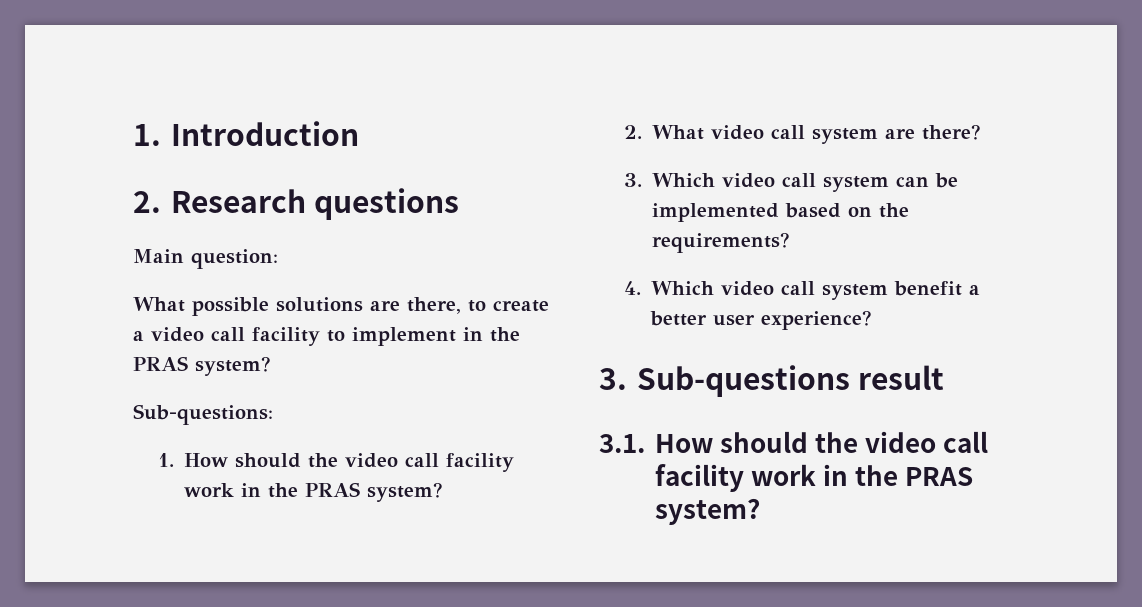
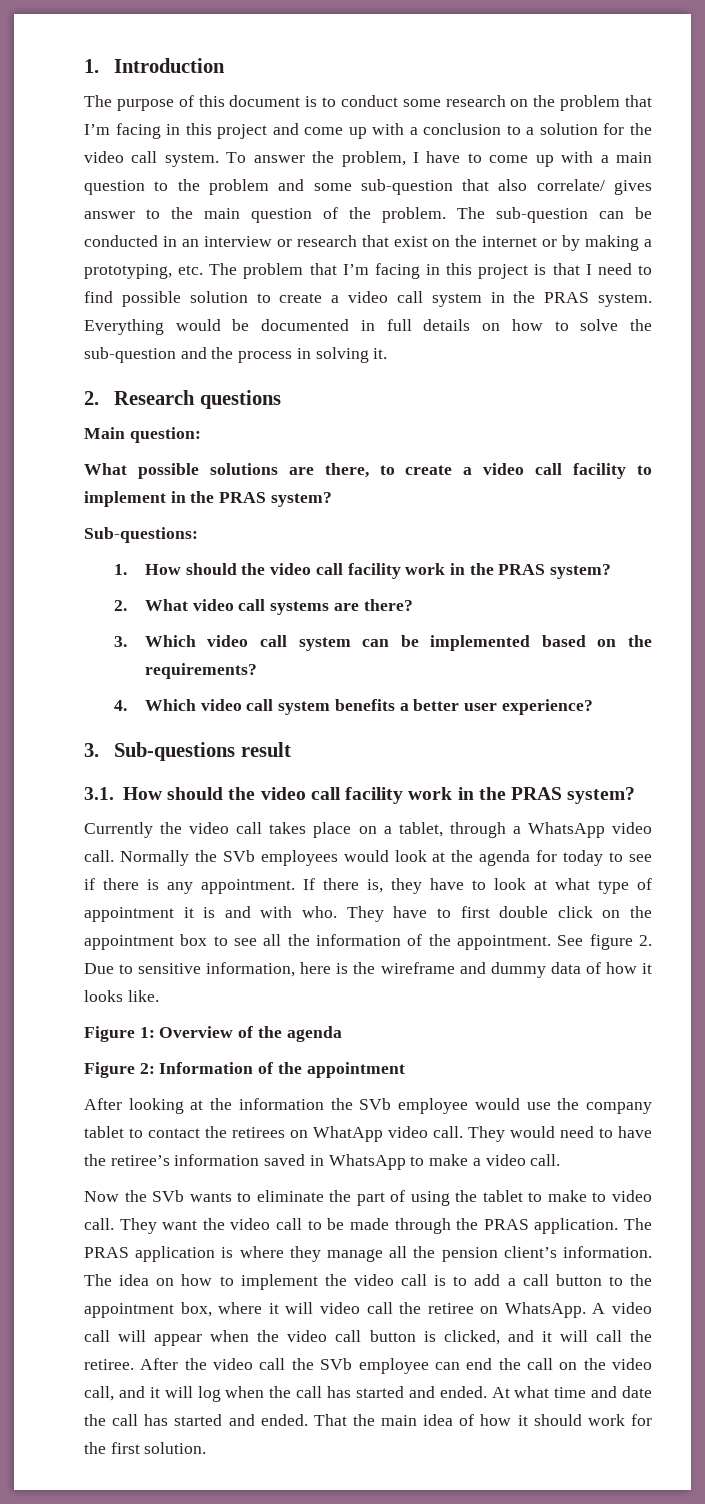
(360, 133) none -> [84,95,652,111] [84,123,653,139] [84,151,653,167] [84,179,652,195] [84,207,652,223] [84,235,653,251] [84,263,653,279] [84,291,652,307] [84,319,653,335] [84,347,388,363] // The purpose of this document is to conduct some research on the problem that I’m facing in this project and come up with a conclusion to a solution for the video call system. To answer the problem, I have to come up with a main question to the problem and some sub-question that also correlate/ gives answer to the main question of the problem. The sub-question can be conducted in an interview or research that exist on the internet or by making a prototyping, etc. The problem that I’m facing in this project is that I need to find possible solution to create a video call system in the PRAS system. Everything would be documented in full details on how to solve the sub-question and the process in solving it.
[811,128,878,144] system -> [270,601,330,615] systems
[893,281,962,296] benefit -> [334,699,395,711] benefits
(761, 511) none -> [84,822,652,838] [84,850,652,866] [84,878,652,894] [84,906,653,922] [84,934,652,950] [84,962,653,978] [84,990,159,1002] [84,1026,342,1042] [84,1062,405,1078] [84,1098,653,1114] [84,1126,652,1142] [84,1154,561,1170] [84,1190,653,1206] [84,1218,653,1234] [84,1246,652,1262] [84,1274,652,1290] [84,1302,652,1318] [84,1330,652,1346] [84,1358,652,1374] [84,1386,652,1402] [84,1414,652,1426] [84,1442,207,1454] // Currently the video call takes place on a tablet, through a WhatsApp video call. Normally the SVb employees would look at the agenda for today to see if there is any appointment. If there is, they have to look at what type of appointment it is and with who. They have to first double click on the appointment box to see all the information of the appointment. See figure 2. Due to sensitive information, here is the wireframe and dummy data of how it looks like. // Figure 1: Overview of the agenda // Figure 2: Information of the appointment // After looking at the information the SVb employee would use the company tablet to contact the retirees on WhatApp video call. They would need to have the retiree’s information saved in WhatsApp to make a video call. // Now the SVb wants to eliminate the part of using the tablet to make to video call. They want the video call to be made through the PRAS application. The PRAS application is where they manage all the pension client’s information. The idea on how to implement the video call is to add a call button to the appointment box, where it will video call the retiree on WhatsApp. A video call will appear when the video call button is clicked, and it will call the retiree. After the video call the SVb employee can end the call on the video call, and it will log when the call has started and ended. At what time and date the call has started and ended. That the main idea of how it should work for the first solution.

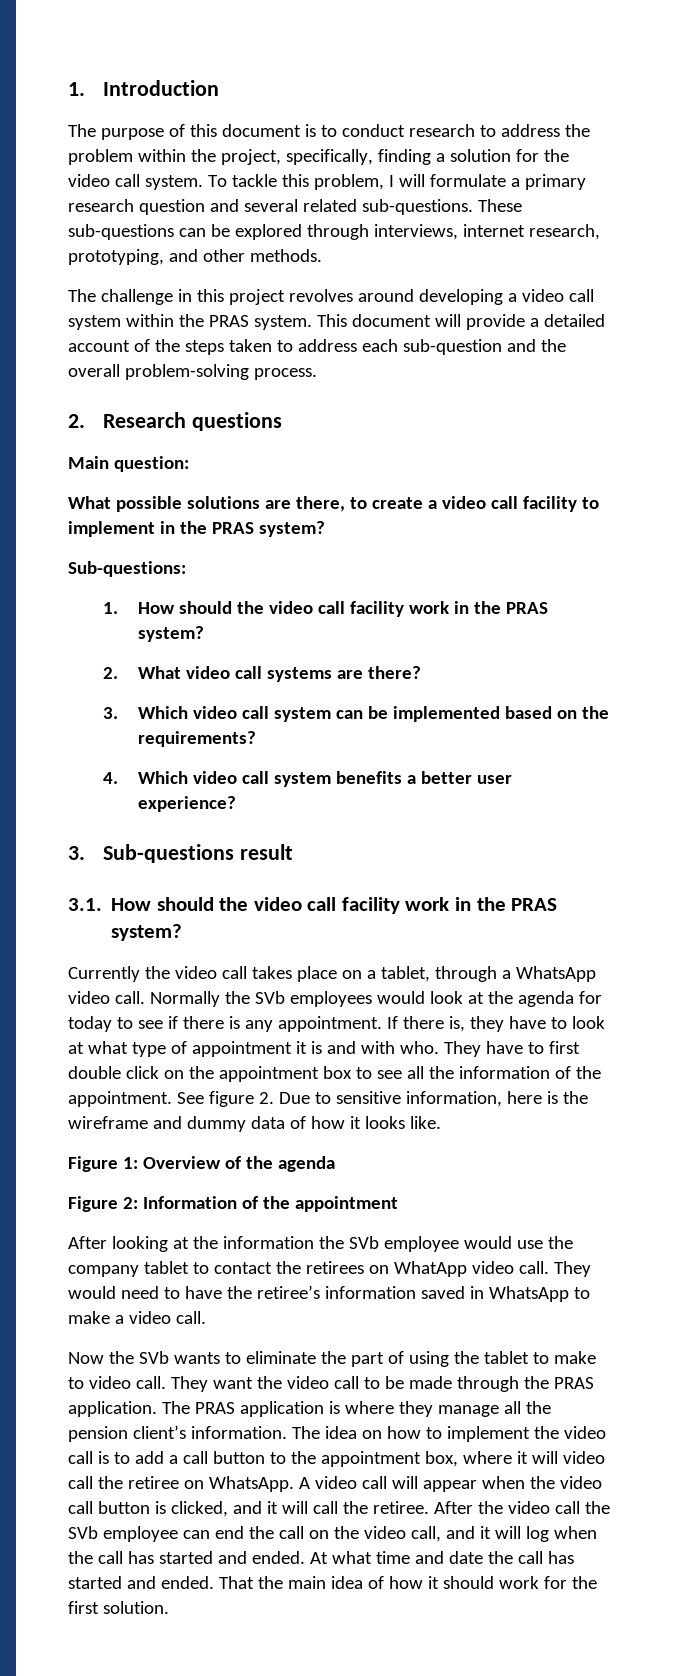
[402,95,652,111] [84,123,521,139] some research on the problem that I’m facing in this project and come up with a conclusion to -> [408,124,590,137] [68,149,431,165] research to address the problem within the project, specifically, finding
[253,151,653,167] [84,179,652,195] [84,207,652,223] [84,235,653,251] [84,263,653,279] [84,291,323,307] answer the problem, I have to come up with a main question to the problem and some sub-question that also correlate/ gives answer to the main question of the problem. The sub-question can be conducted in an interview or research that exist on the internet or by making a prototyping, etc. The problem that I’m facing in this project is that I need to find possible solution to create -> [231,174,586,190] [68,199,522,215] [68,224,600,240] [68,249,322,265] [68,289,503,305] tackle this problem, I will formulate a primary research question and several related sub-questions. These sub-questions can be explored through interviews, internet research, prototyping, and other methods. // The challenge in this project revolves around developing
[490,292,505,303] in -> [125,314,174,327] within
[84,319,653,335] [84,347,388,363] Everything would be documented in full details on how to solve the sub-question and the process in solving it. -> [316,314,605,330] [68,339,566,355] [68,364,317,380] This document will provide a detailed account of the steps taken to address each sub-question and the overall problem-solving process.

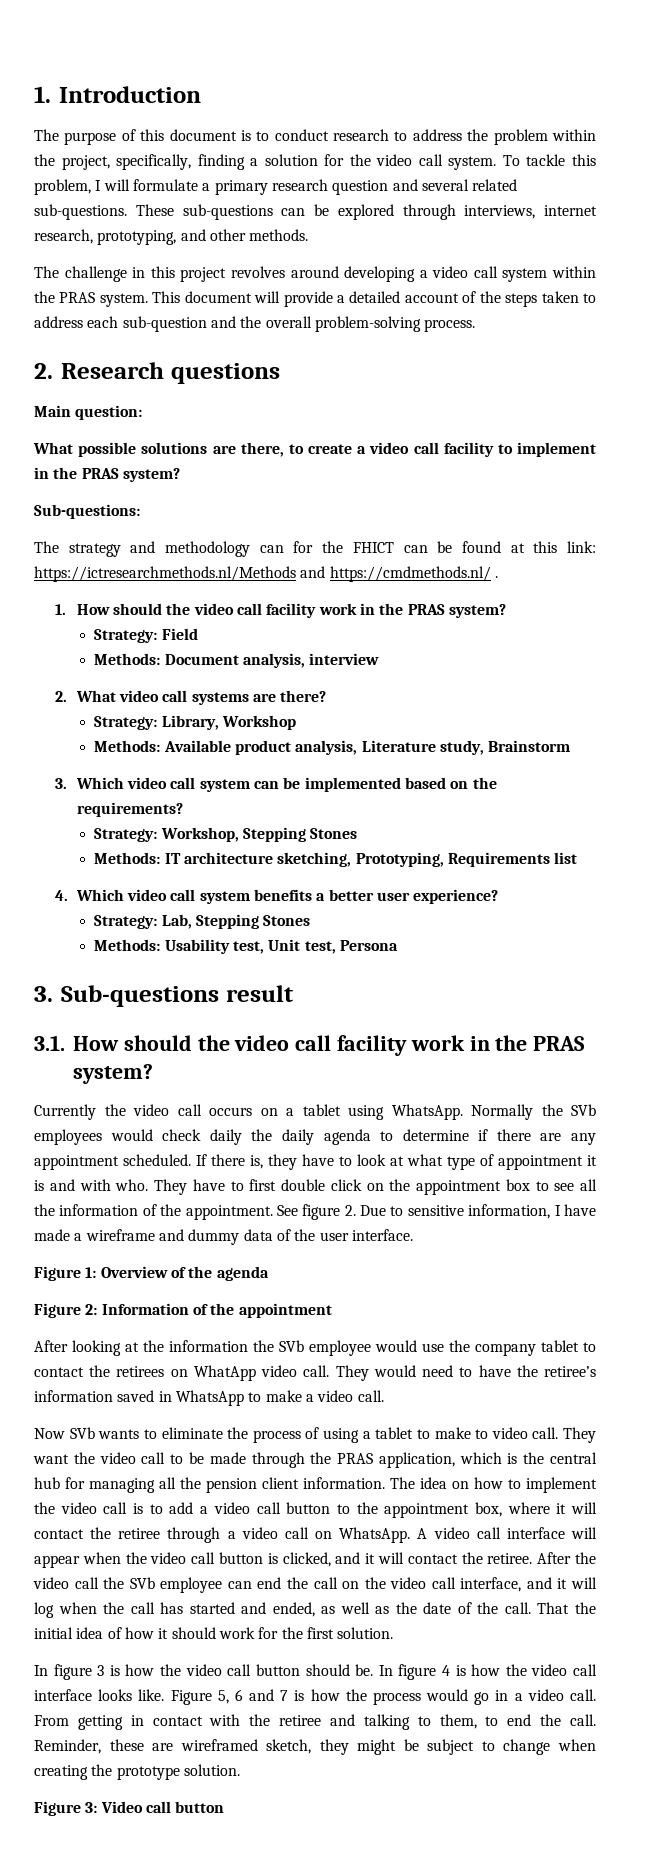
(186, 569) none -> [34,541,596,557] [34,566,498,582] // The strategy and methodology can for the FHICT can be found at this link: https://ictresearchmethods.nl/Methods and https://cmdmethods.nl/ .
(204, 634) none -> [94,628,198,643] [94,653,380,668] // Strategy: Field // Methods: Document analysis, interview
(421, 672) none -> [94,715,296,730] [94,740,571,755] // Strategy: Library, Workshop // Methods: Available product analysis, Literature study, Brainstorm
(256, 739) none -> [94,827,358,842] [94,852,578,867] // Strategy: Workshop, Stepping Stones // Methods: IT architecture sketching, Prototyping, Requirements list
(236, 804) none -> [94,914,311,929] [94,939,398,954] // Strategy: Lab, Stepping Stones // Methods: Usability test, Unit test, Persona
[251,966,596,982] [68,991,145,1004] takes place on a tablet, through a WhatsApp video call. -> [209,1104,463,1120] occurs on a tablet using WhatsApp.
[429,991,602,1007] [68,1016,382,1032] look at the agenda for today to see if there is any appointment. -> [162,1129,596,1145] [34,1154,191,1170] check daily the daily agenda to determine if there are any appointment scheduled.
[506,1091,588,1104] here is the -> [554,1204,597,1216] [34,1229,83,1241] I have made a
[310,1116,441,1129] how it looks like. -> [294,1229,413,1241] the user interface.
[108,1351,134,1364] the -> (65, 1433) none
[350,1352,384,1367] part -> [252,1430,301,1443] process
[453,1351,479,1364] the -> [362,1431,371,1439] a
[68,1401,499,1417] application. The PRAS application is where they manage -> [378,1452,597,1468] [34,1477,155,1493] application, which is the central hub for managing
[132,1425,186,1439] client’s -> [262,1477,299,1489] client
(178, 1459) none -> [213,1502,250,1514] video
[562,1451,605,1464] [68,1476,179,1489] video call the retiree -> [34,1527,309,1543] contact the retiree through a video call
(387, 1482) none -> [506,1527,565,1539] interface
[312,1501,338,1514] call -> [407,1554,458,1564] contact
[410,1526,441,1542] call, -> [431,1577,522,1592] call interface,
[251,1551,574,1564] [68,1576,214,1589] ended. At what time and date the call has started and ended. -> [272,1602,531,1617] ended, as well as the date of the call.
[287,1576,326,1589] main -> [34,1627,73,1639] initial
(169, 1607) none -> [34,1664,597,1680] [34,1689,597,1705] [34,1714,596,1730] [34,1739,596,1755] [34,1764,240,1780] [34,1801,225,1816] // In figure 3 is how the video call button should be. In figure 4 is how the video call interface looks like. Figure 5, 6 and 7 is how the process would go in a video call. From getting in contact with the retiree and talking to them, to end the call. Reminder, these are wireframed sketch, they might be subject to change when creating the prototype solution. // Figure 3: Video call button

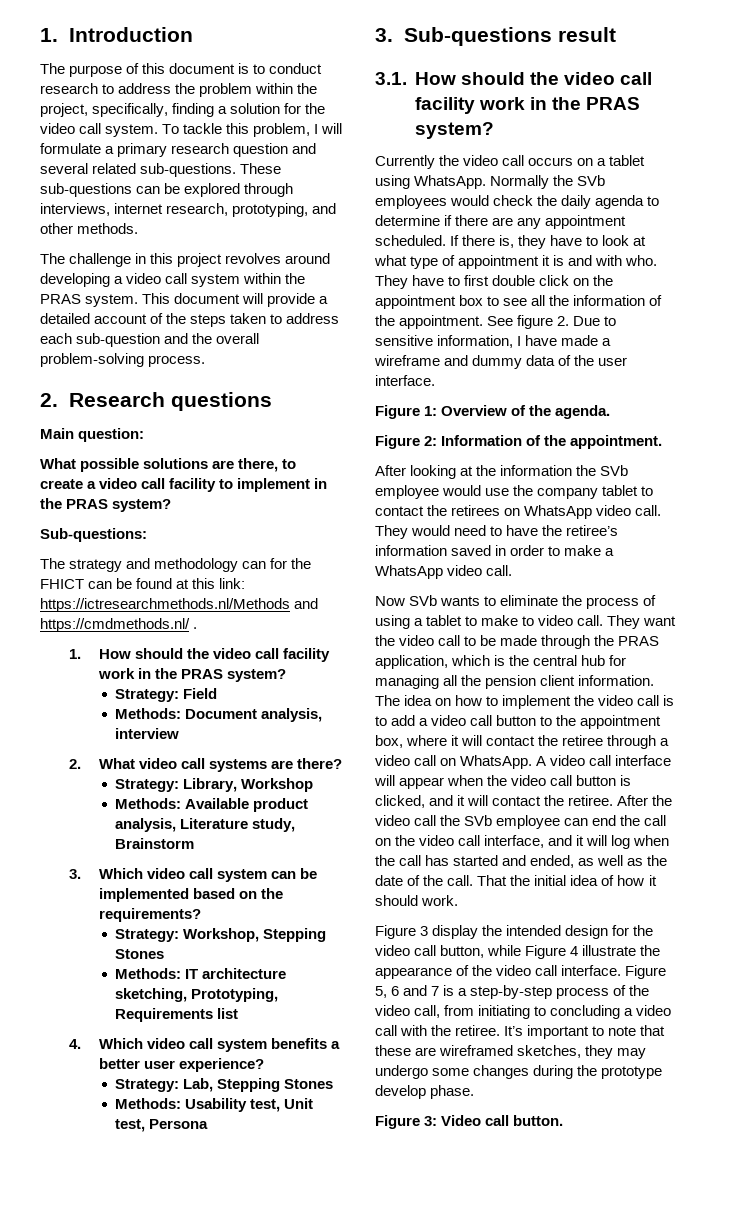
[209,1129,242,1145] daily -> (534, 200) none
[216,1266,269,1281] agenda -> [555,405,611,419] agenda.
[238,1303,332,1318] appointment -> [570,435,663,449] appointment.
[193,1365,256,1381] WhatApp -> [524,505,593,519] WhatsApp
[175,1390,244,1406] WhatsApp -> [510,545,545,556] order
(314, 1398) none -> [375,565,443,579] WhatsApp
[218,1627,394,1639] [34,1664,597,1680] [34,1689,165,1701] work for the first solution. // In figure 3 is how the video call button should be. In figure 4 is how the video call interface looks like. -> [421,895,459,906] [375,925,654,939] [375,945,661,959] [375,965,622,979] work. // Figure 3 display the intended design for the video call button, while Figure 4 illustrate the appearance of the video call interface.
[310,1689,597,1705] [34,1714,596,1730] [34,1739,596,1755] [34,1764,240,1780] how the process would go in a video call. From getting in contact with the retiree and talking to them, to end the call. Reminder, these are wireframed sketch, they might be subject to change when creating the prototype solution. -> [458,985,650,999] [375,1005,672,1019] [375,1025,666,1039] [375,1045,647,1059] [375,1065,663,1079] [375,1085,475,1099] a step-by-step process of the video call, from initiating to concluding a video call with the retiree. It’s important to note that these are wireframed sketches, they may undergo some changes during the prototype develop phase.
[175,1801,225,1813] button -> [513,1115,564,1126] button.

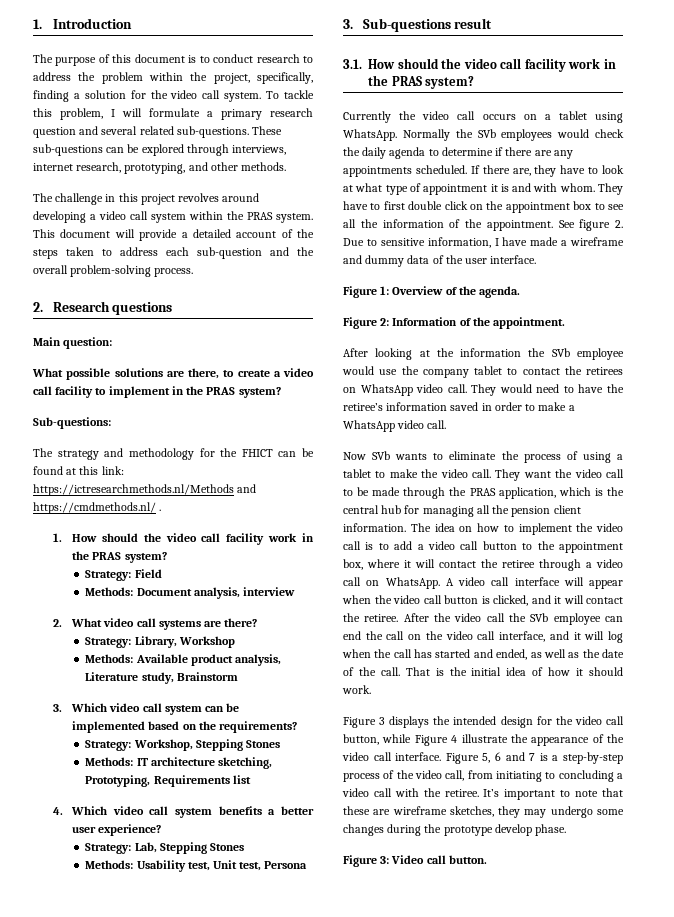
[242,561,267,569] can -> (194, 454) none
[545,215,627,229] appointment -> [343,166,412,177] appointments
[499,235,515,248] is, -> [512,168,531,176] are,
[625,255,658,266] who. -> [559,183,595,192] whom.
[522,616,535,626] to -> [421,469,439,478] the
(508, 880) none -> [435,668,444,676] is
[432,925,479,939] display -> [389,716,430,728] displays
[439,1045,514,1056] wireframed -> [392,806,447,815] wireframe

